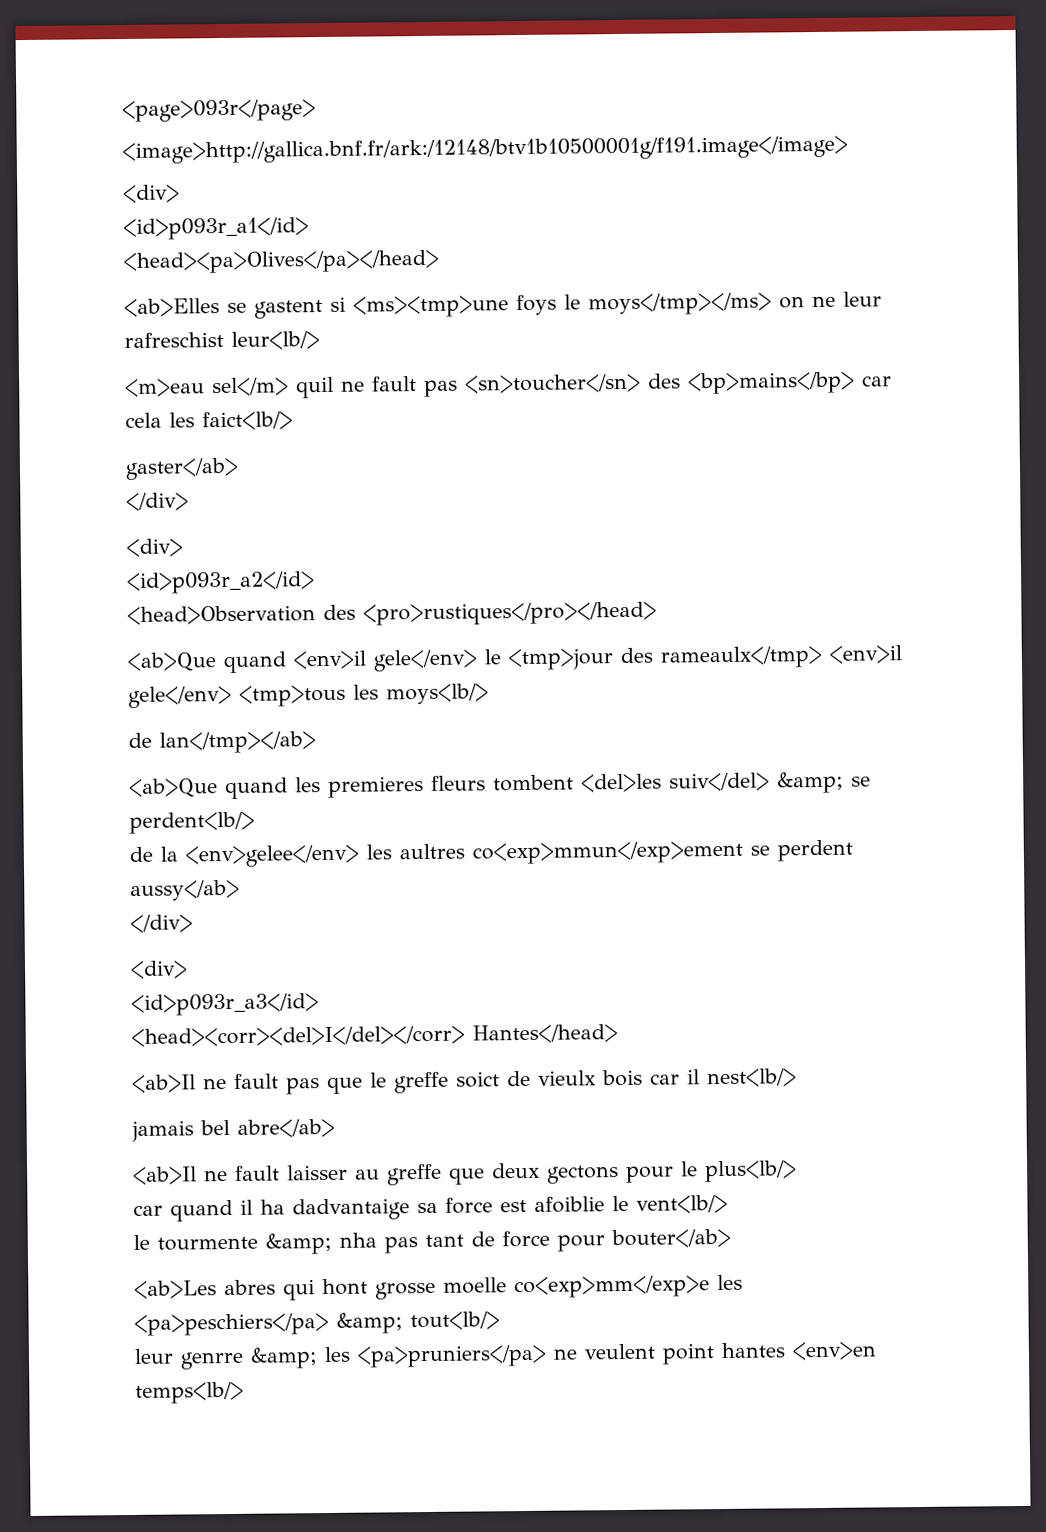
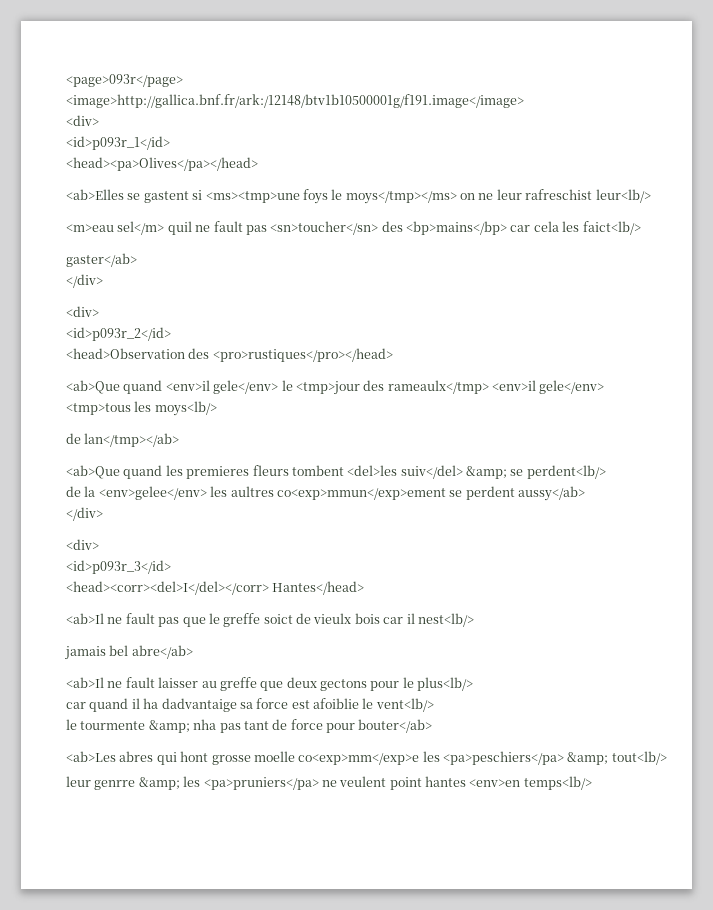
[123,217,309,241] <id>p093r_a1</id> -> [66,136,170,150] <id>p093r_1</id>
[127,571,315,594] <id>p093r_a2</id> -> [66,327,171,341] <id>p093r_2</id>
[131,993,319,1016] <id>p093r_a3</id> -> [66,560,171,574] <id>p093r_3</id>

